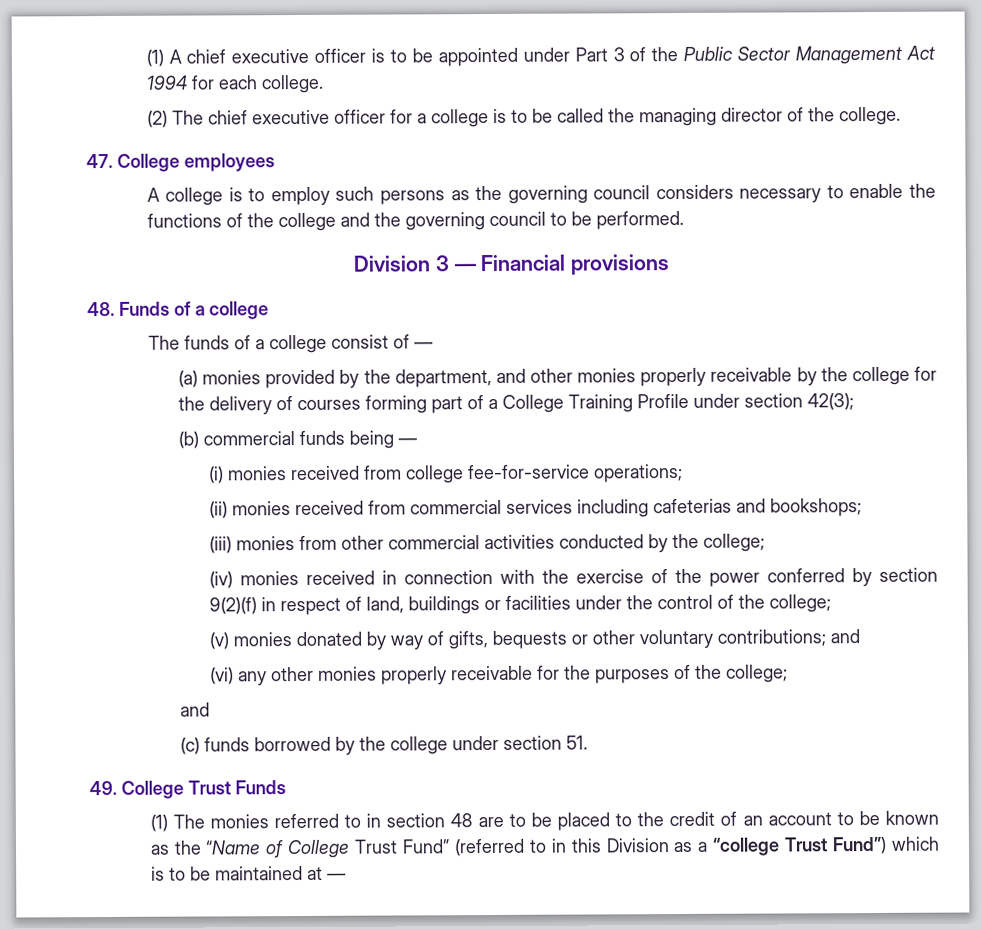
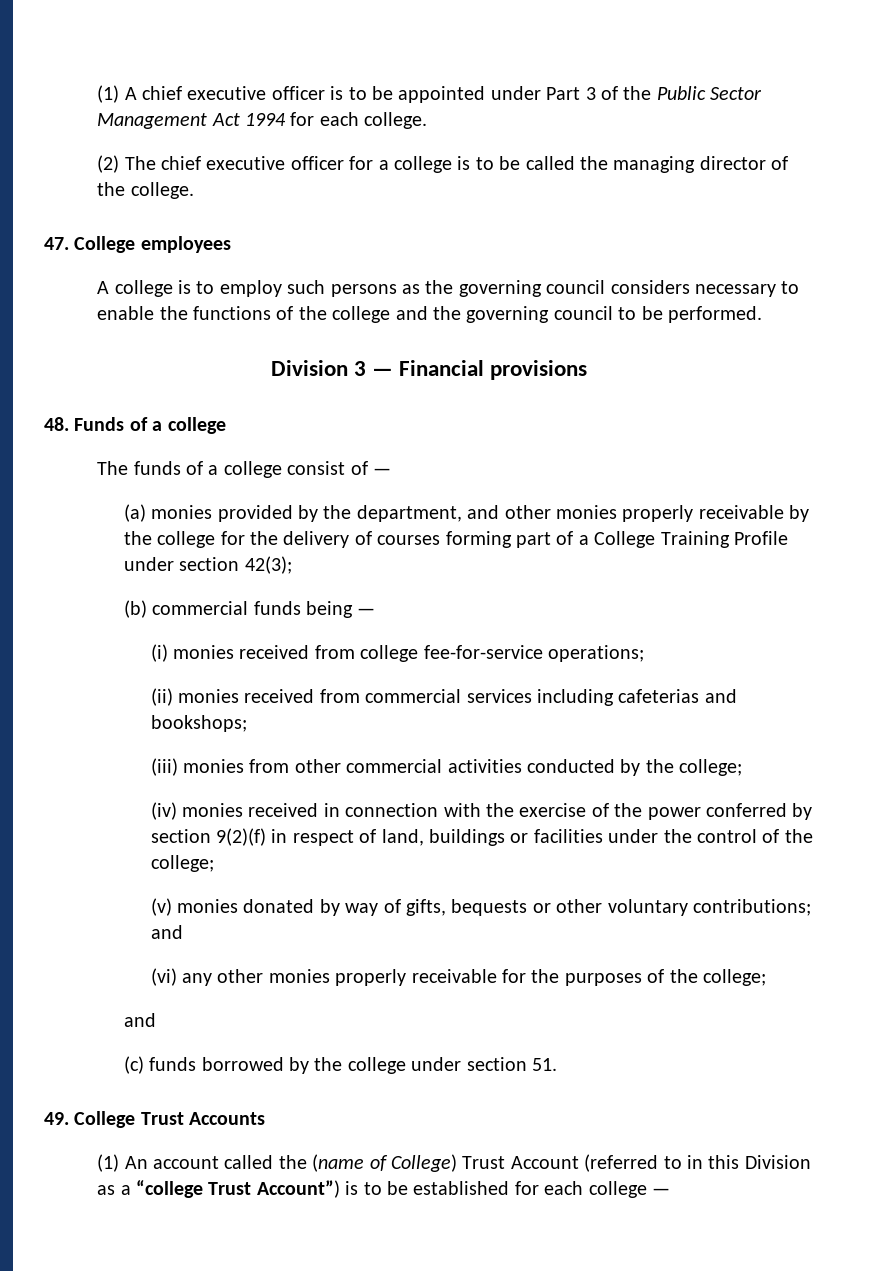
[234,780,286,795] [149,810,939,832] [149,839,451,859] Funds // (1) The monies referred to in section 48 are to be placed to the credit of an account to be known as the “Name of College Trust Fund” -> [189,1112,266,1125] [97,1154,579,1172] Accounts // (1) An account called the (name of College) Trust Account
[832,836,941,855] [150,865,323,881] Fund”) which is to be maintained at -> [256,1180,647,1198] Account”) is to be established for each college

